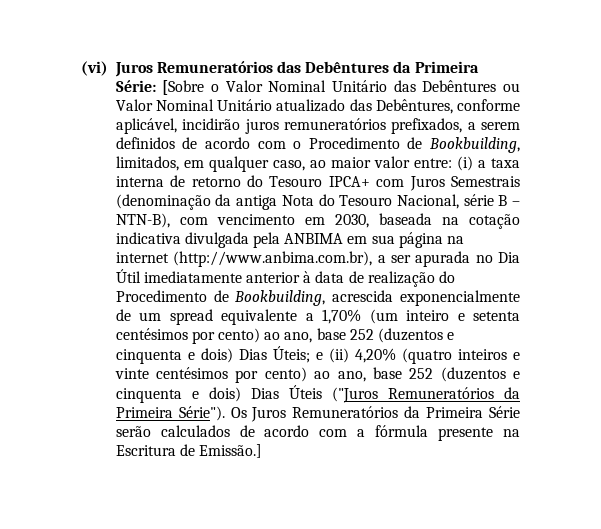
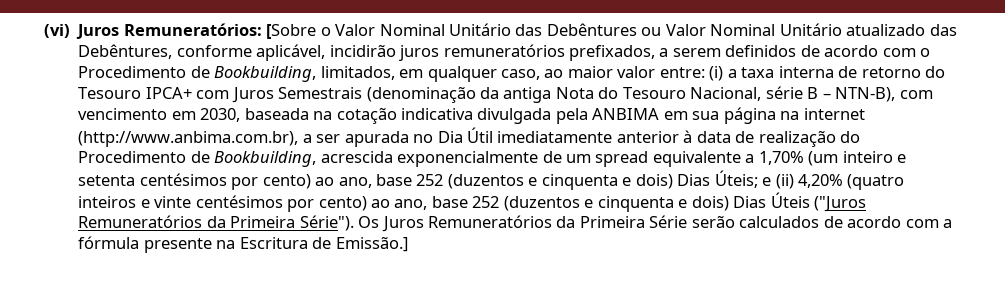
[156,61,479,73] [115,80,156,92] Remuneratórios das Debêntures da Primeira Série: -> [123,23,262,36] Remuneratórios:

